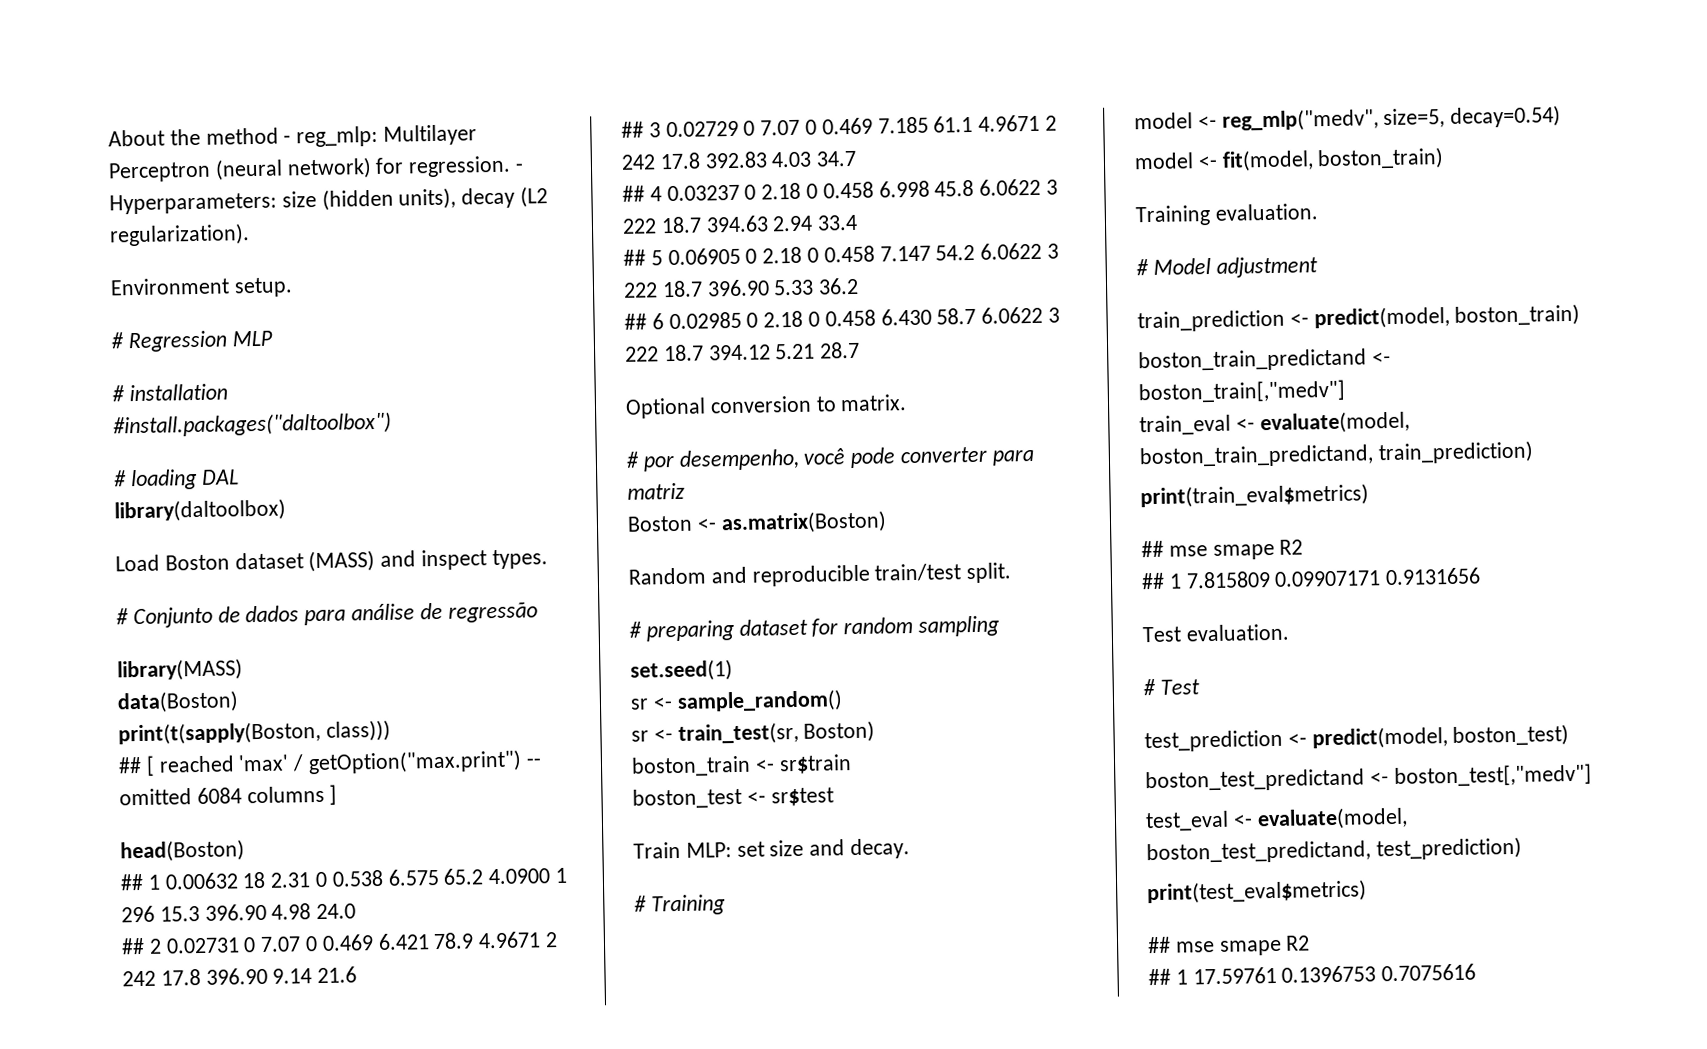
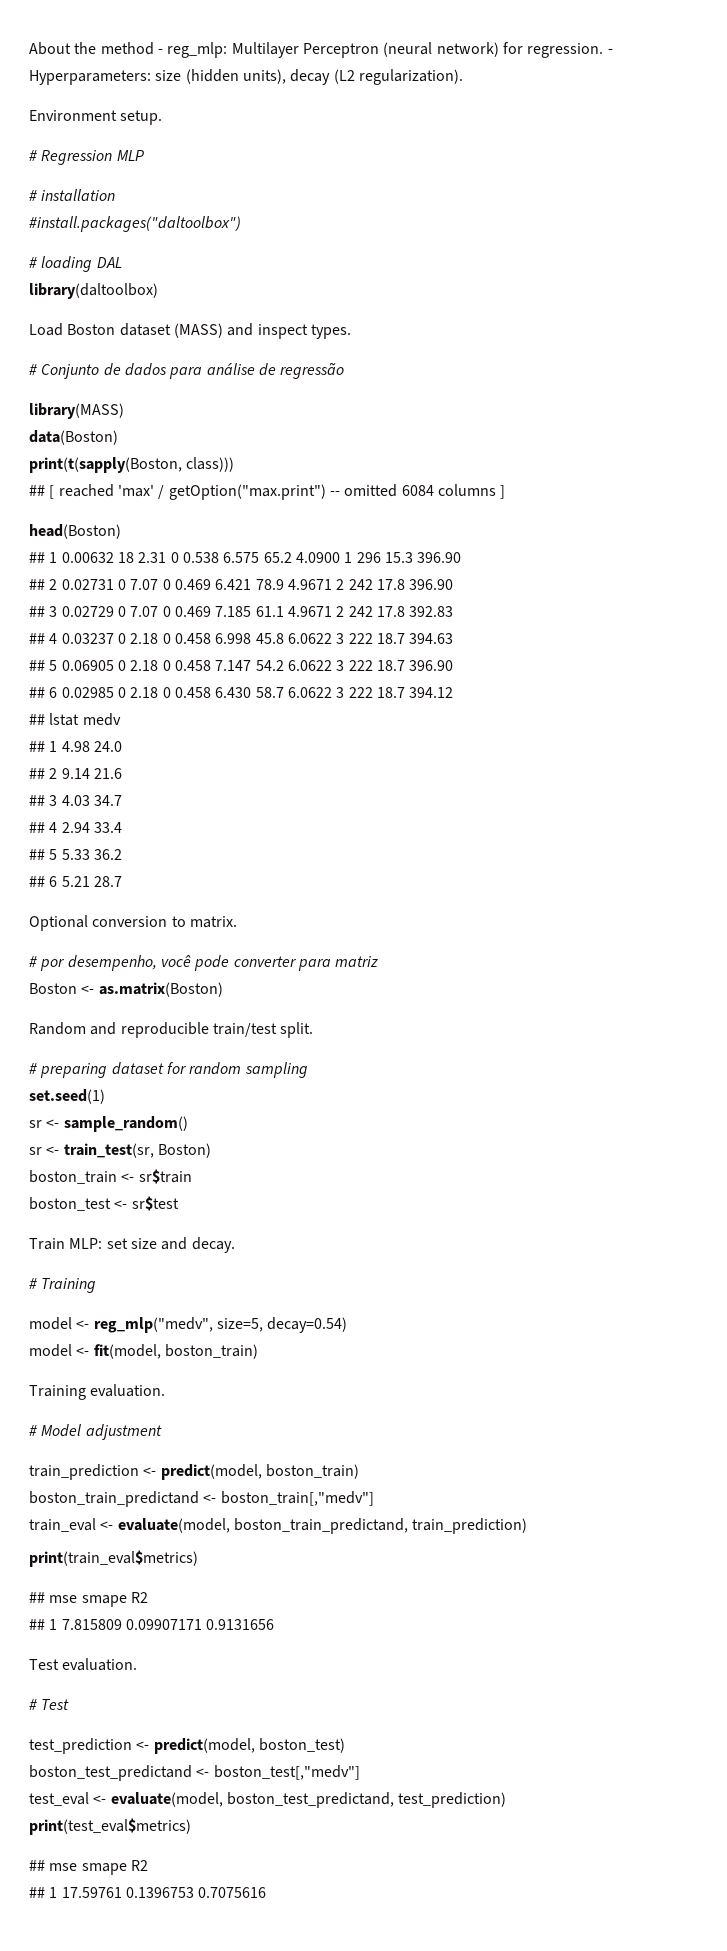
[271,903,357,920] 4.98 24.0 -> (462, 557) none
[272,966,358,984] 9.14 21.6 -> (454, 584) none
[771,150,857,168] 4.03 34.7 -> (454, 611) none
[772,214,859,232] 2.94 33.4 -> (454, 638) none
[773,277,860,296] 5.33 36.2 -> (454, 665) none
(771, 352) none -> [29,713,121,726] [29,741,122,752] [29,768,122,779] [29,795,122,806] [29,822,122,833] [29,849,122,860] [29,876,58,887] // ## lstat medv // ## 1 4.98 24.0 // ## 2 9.14 21.6 // ## 3 4.03 34.7 // ## 4 2.94 33.4 // ## 5 5.33 36.2 // ## 6

